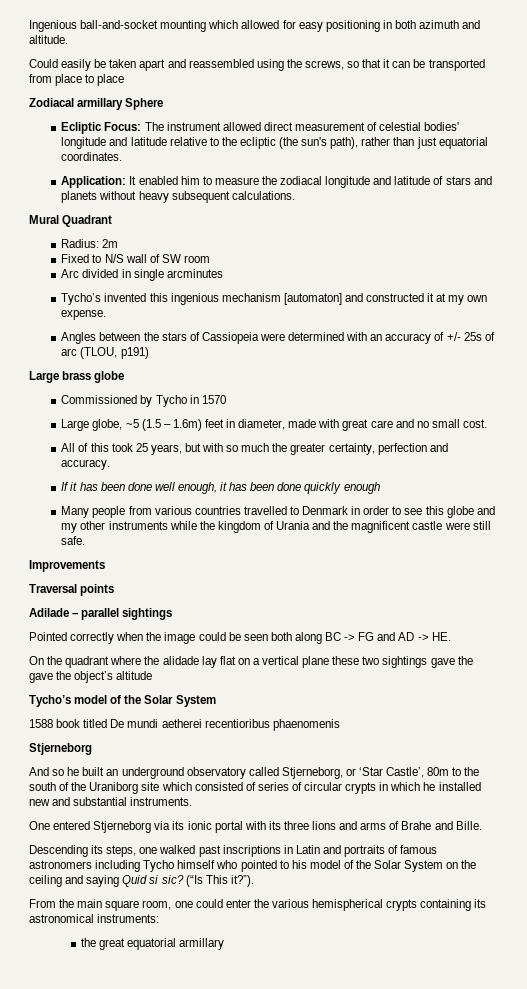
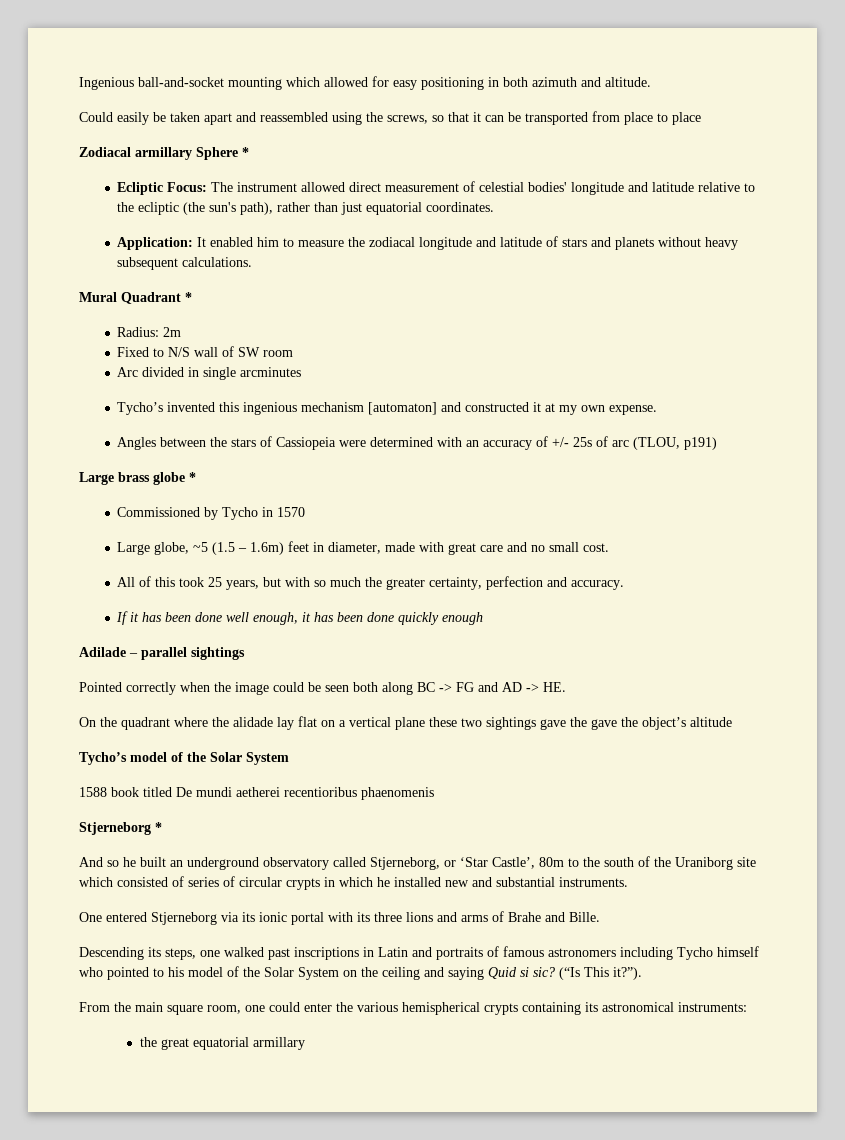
(164, 104) none -> [242,147,249,157] *
(113, 221) none -> [185,292,192,302] *
(125, 377) none -> [189,472,196,482] *
[61,506,495,518] [61,521,491,533] [61,536,86,545] [29,560,105,572] [29,584,115,596] // Many people from various countries travelled to Denmark in order to see this globe and my other instruments while the kingdom of Urania and the magnificent castle were still safe. // Improvements // Traversal points -> (484, 618) none
(92, 749) none -> [155,822,162,832] *

